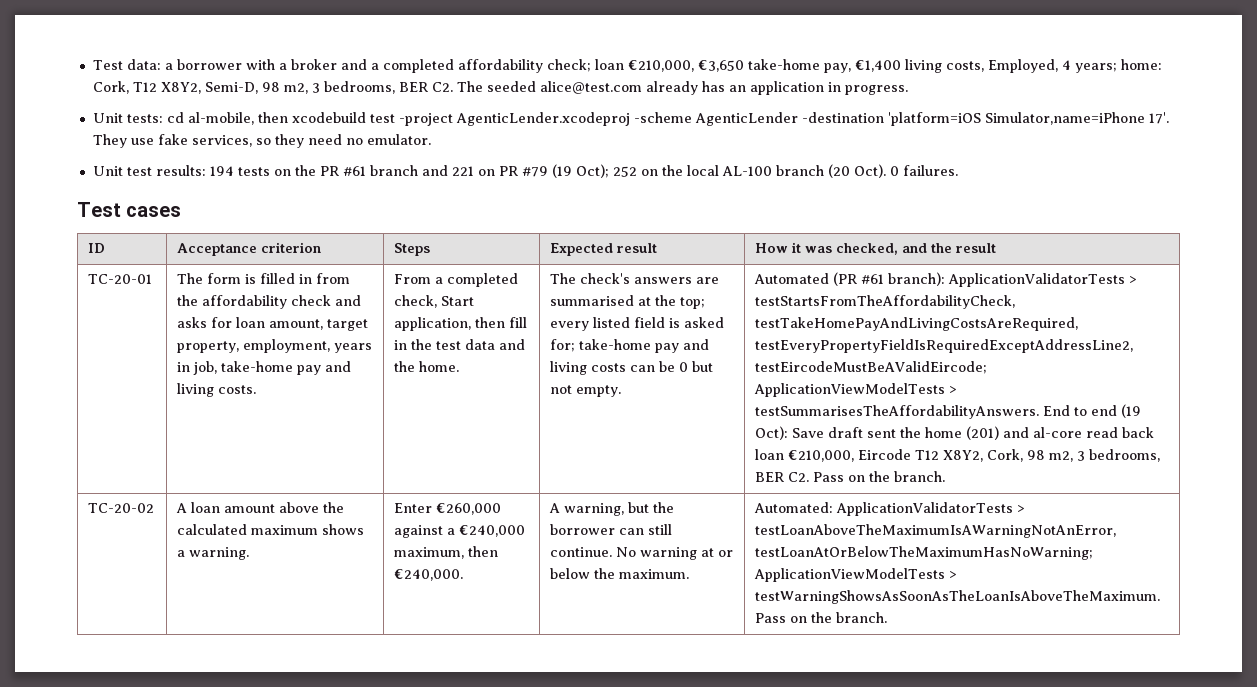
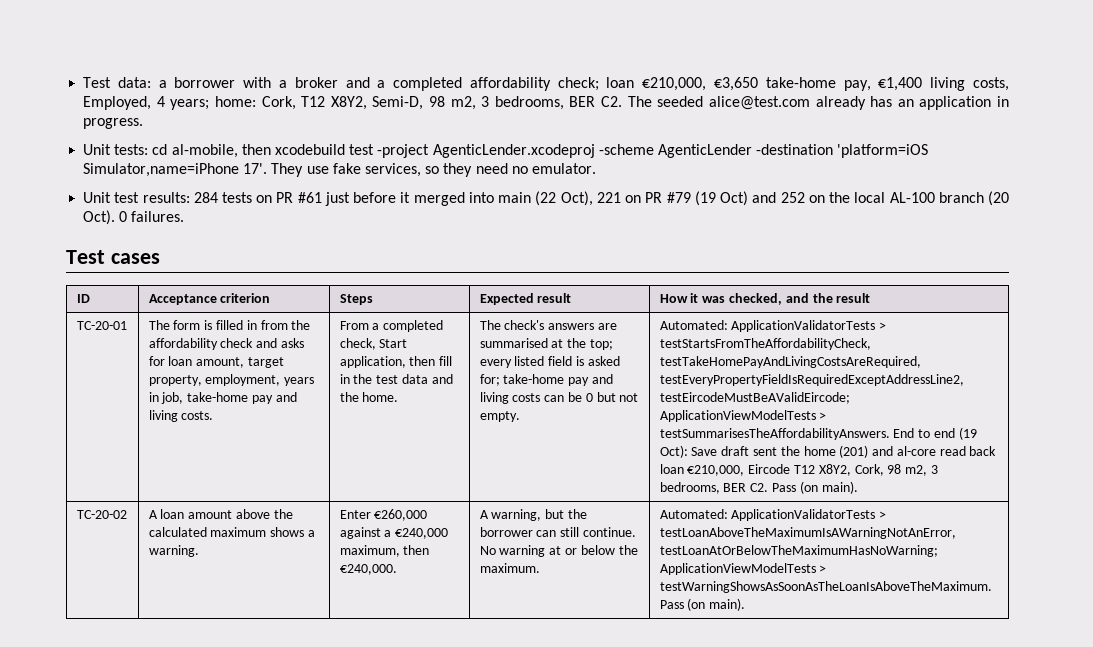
[209,166,234,176] 194 -> [193,192,218,203] 284
[294,165,316,176] the -> (273, 199) none
[369,165,448,176] branch and -> [324,191,593,206] just before it merged into main (22 Oct),
[575,164,609,178] Oct); -> [720,191,777,206] Oct) and
[754,272,946,286] Automated (PR #61 branch): -> [659,320,728,330] Automated:
[848,471,946,482] on the branch. -> [799,481,858,494] (on main).
[790,612,888,623] on the branch. -> [687,598,746,611] (on main).

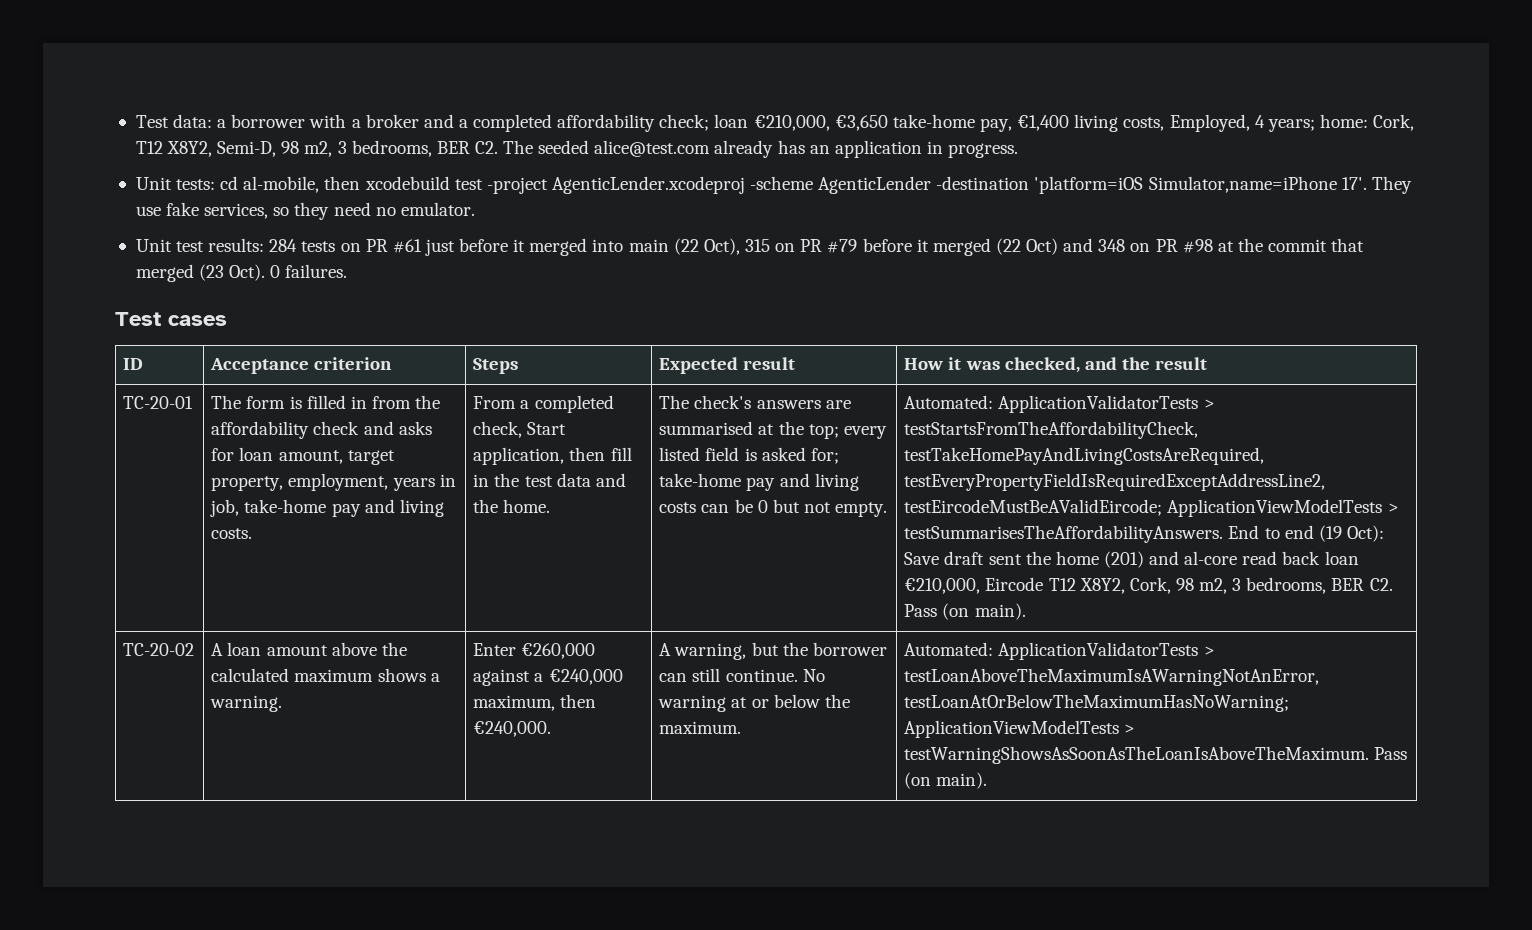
[596,192,621,203] 221 -> [744,239,770,252] 315
[694,191,1009,206] (19 Oct) and 252 on the local AL-100 branch (20 -> [862,238,1365,256] [135,264,225,282] before it merged (22 Oct) and 348 on PR #98 at the commit that merged (23

